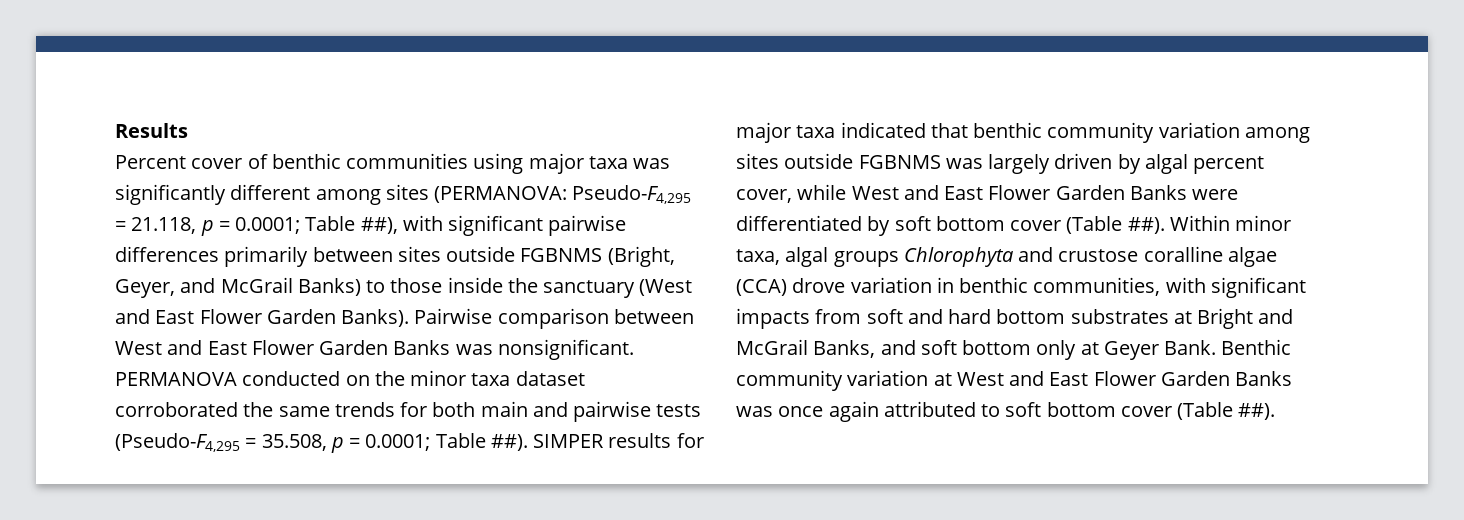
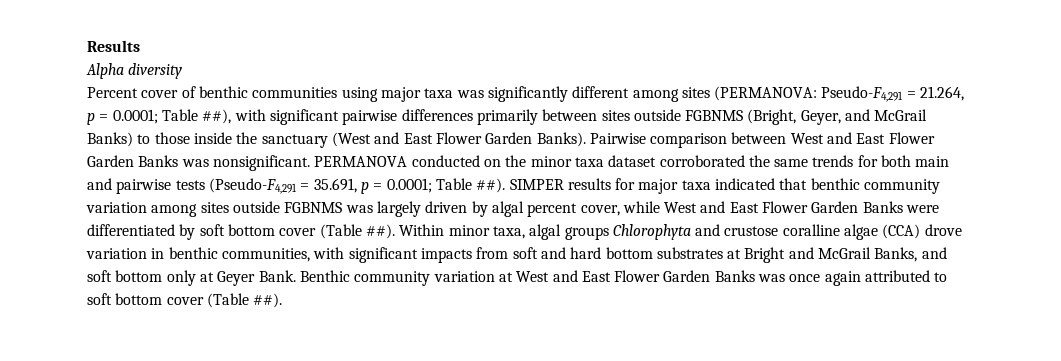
(188, 130) none -> [86,63,183,79] // Alpha diversity
[572,185,692,204] [115,217,197,234] Pseudo-F4,295 = 21.118, -> [821,86,965,102] Pseudo-F4,291 = 21.264,
[115,433,327,452] (Pseudo-F4,295 = 35.508, -> [208,178,357,194] (Pseudo-F4,291 = 35.691,

